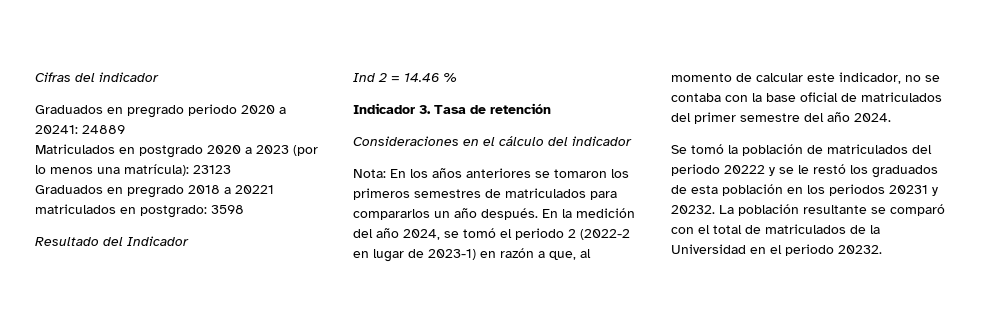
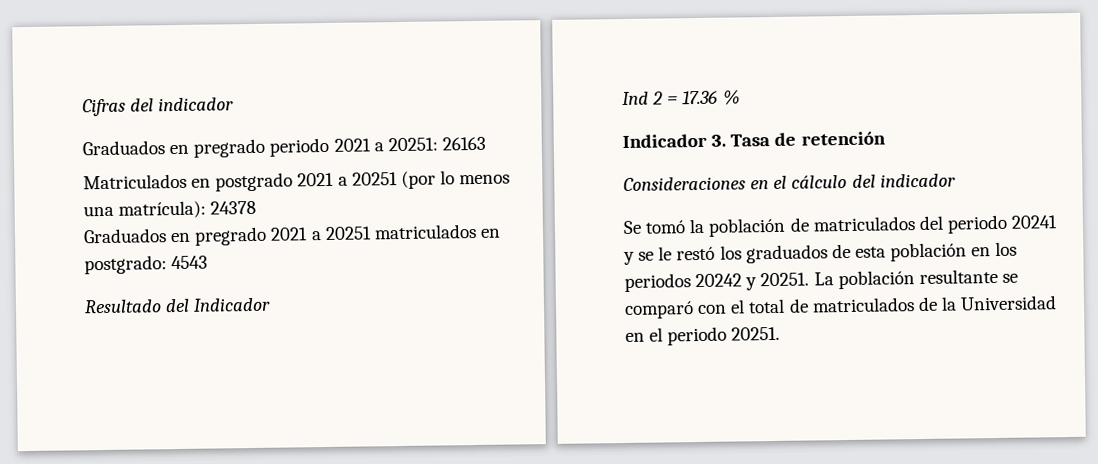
[241,105,286,114] [35,125,125,134] 2020 a 20241: 24889 -> [333,136,486,152] 2021 a 20251: 26163
[207,145,289,154] 2020 a 2023 -> [297,172,398,187] 2021 a 20251
[193,165,231,174] [35,185,274,198] 23123 // Graduados en pregrado 2018 a 20221 -> [210,200,257,215] [83,226,372,246] 24378 // Graduados en pregrado 2021 a 20251
[211,205,244,214] 3598 -> [171,255,209,270] 4543
[404,73,439,82] 14.46 -> [682,90,719,105] 17.36
[353,168,629,178] [353,188,617,200] [353,208,635,220] [353,228,630,240] [353,248,591,262] [671,72,940,84] [671,92,942,102] [671,112,891,124] // Nota: En los años anteriores se tomaron los primeros semestres de matriculados para compararlos un año después. En la medición del año 2024, se tomó el periodo 2 (2022-2 en lugar de 2023-1) en razón a que, al momento de calcular este indicador, no se contaba con la base oficial de matriculados del primer semestre del año 2024. -> (956, 180) none
[724,165,765,174] 20222 -> [1011,215,1058,229] 20241
[889,185,938,196] [671,205,715,214] 20231 y 20232. -> [695,272,810,291] 20242 y 20251.
[838,245,882,254] 20232. -> [731,326,781,341] 20251.

